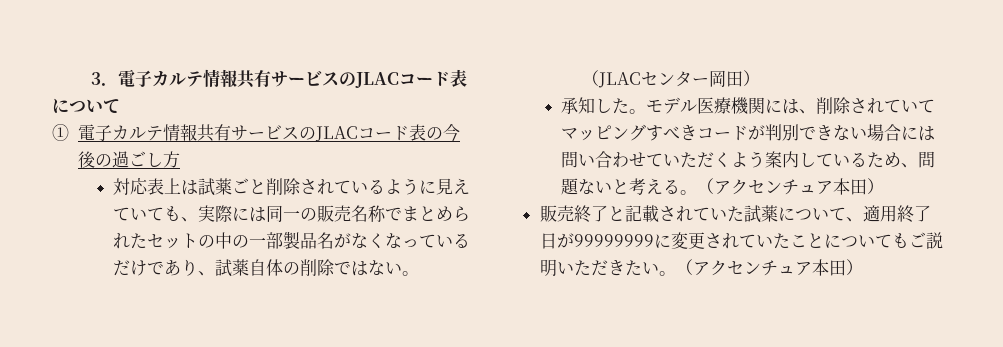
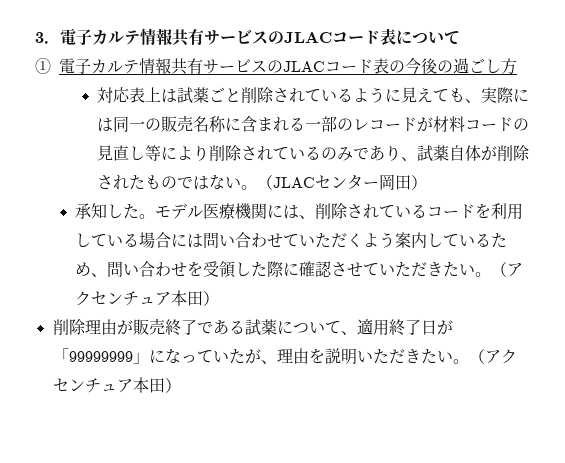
[130,207,165,221] いて -> (450, 95) none
[385,206,471,222] [113,231,471,249] [113,259,336,277] でまとめられたセットの中の一部製品名がなくなっているだけであり、試薬自体の削除 -> [225,116,530,133] [97,145,531,162] [97,175,178,190] に含まれる一部のレコードが材料コードの見直し等により削除されているのみであり、試薬自体が削除されたもの
[918,99,936,113] [561,124,868,141] てマッピングすべきコードが判別できない -> [410,203,523,220] [74,233,139,248] るコードを利用している
[561,178,681,195] 題ないと考える -> [122,261,475,278] い合わせを受領した際に確認させていただきたい
[539,205,744,223] 販売終了と記載されていた -> [52,318,245,336] 削除理由が販売終了である
[573,232,926,249] 99999999に変更されていたことについてもご -> [52,348,325,364] 「99999999」になっていたが、理由を

